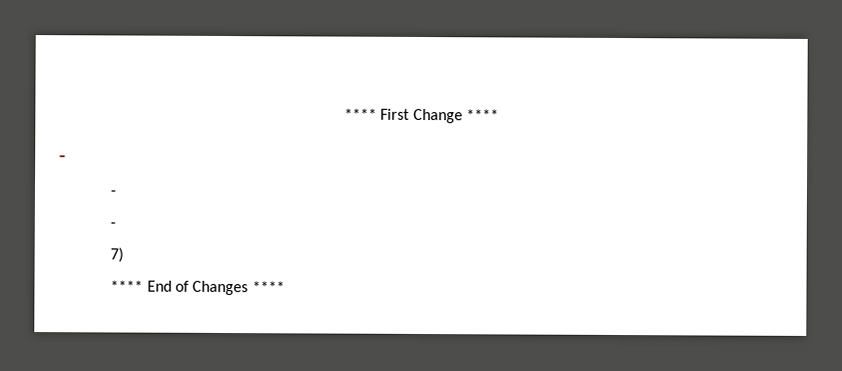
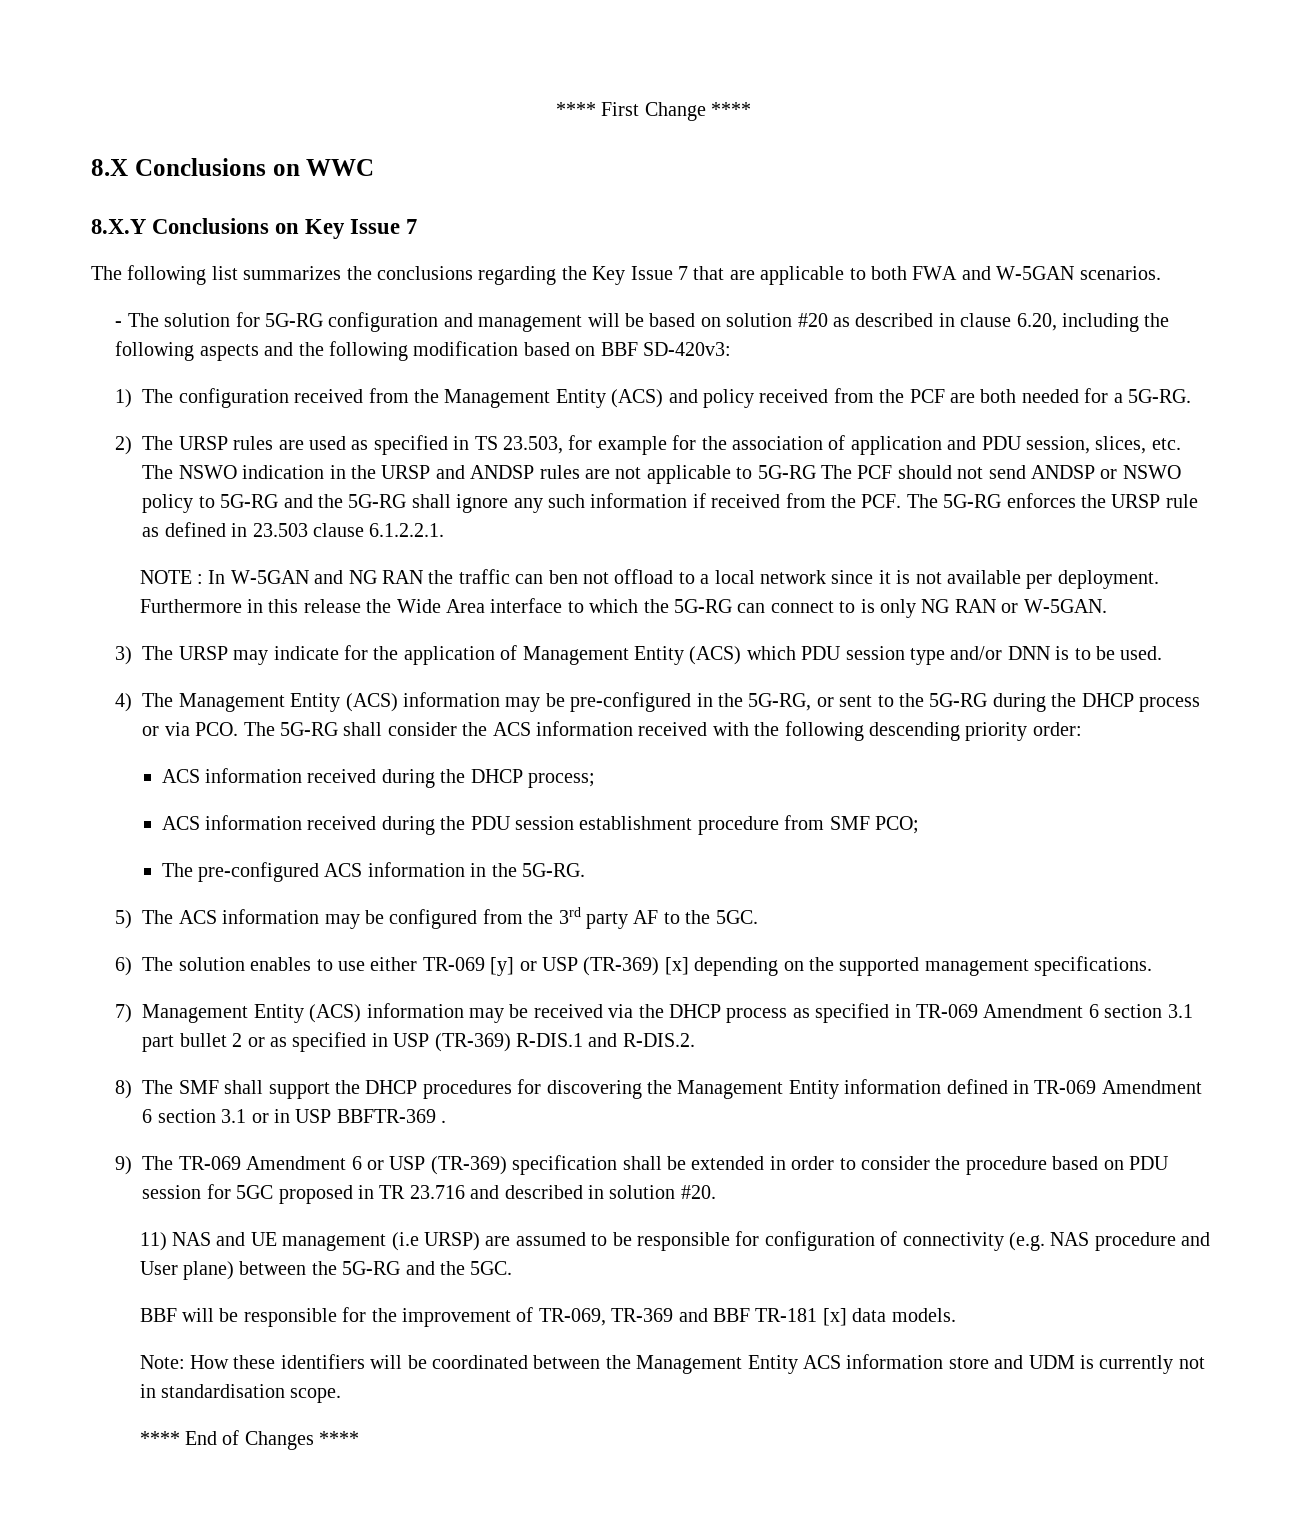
[59,155,66,163] [110,190,117,196] [110,222,117,228] [110,247,125,263] - // - // - // 7) -> [91,158,375,176] [91,218,418,239] [91,265,1161,285] [115,312,1170,332] [115,341,731,361] [115,388,1191,408] [115,435,1181,455] [142,465,1181,484] [142,493,1198,513] [142,522,445,537] [139,569,1159,589] [139,598,1107,618] [115,645,1163,665] [115,692,1200,712] [142,721,1082,741] [161,768,595,788] [161,815,919,835] [161,862,585,882] [115,907,758,929] [115,956,1153,976] [115,1003,1193,1023] [142,1032,695,1052] [115,1079,1202,1099] [142,1109,447,1123] [115,1155,1169,1175] [142,1184,716,1204] [139,1231,1211,1251] [139,1261,513,1280] [139,1307,956,1327] [139,1354,1205,1374] [139,1384,342,1403] 8.X Conclusions on WWC // 8.X.Y Conclusions on Key Issue 7 // The following list summarizes the conclusions regarding the Key Issue 7 that are applicable to both FWA and W-5GAN scenarios. // - The solution for 5G-RG configuration and management will be based on solution #20 as described in clause 6.20, including the following aspects and the following modification based on BBF SD-420v3: // 1) The configuration received from the Management Entity (ACS) and policy received from the PCF are both needed for a 5G-RG. // 2) The URSP rules are used as specified in TS 23.503, for example for the association of application and PDU session, slices, etc. The NSWO indication in the URSP and ANDSP rules are not applicable to 5G-RG The PCF should not send ANDSP or NSWO policy to 5G-RG and the 5G-RG shall ignore any such information if received from the PCF. The 5G-RG enforces the URSP rule as defined in 23.503 clause 6.1.2.2.1. // NOTE : In W-5GAN and NG RAN the traffic can ben not offload to a local network since it is not available per deployment. Furthermore in this release the Wide Area interface to which the 5G-RG can connect to is only NG RAN or W-5GAN. // 3) The URSP may indicate for the application of Management Entity (ACS) which PDU session type and/or DNN is to be used. // 4) The Management Entity (ACS) information may be pre-configured in the 5G-RG, or sent to the 5G-RG during the DHCP process or via PCO. The 5G-RG shall consider the ACS information received with the following descending priority order: // ACS information received during the DHCP process; // ACS information received during the PDU session establishment procedure from SMF PCO; // The pre-configured ACS information in the 5G-RG. // 5) The ACS information may be configured from the 3rd party AF to the 5GC. // 6) The solution enables to use either TR-069 [y] or USP (TR-369) [x] depending on the supported management specifications. // 7) Management Entity (ACS) information may be received via the DHCP process as specified in TR-069 Amendment 6 section 3.1 part bullet 2 or as specified in USP (TR-369) R-DIS.1 and R-DIS.2. // 8) The SMF shall support the DHCP procedures for discovering the Management Entity information defined in TR-069 Amendment 6 section 3.1 or in USP BBFTR-369 . // 9) The TR-069 Amendment 6 or USP (TR-369) specification shall be extended in order to consider the procedure based on PDU session for 5GC proposed in TR 23.716 and described in solution #20. // 11) NAS and UE management (i.e URSP) are assumed to be responsible for configuration of connectivity (e.g. NAS procedure and User plane) between the 5G-RG and the 5GC. // BBF will be responsible for the improvement of TR-069, TR-369 and BBF TR-181 [x] data models. // Note: How these identifiers will be coordinated between the Management Entity ACS information store and UDM is currently not in standardisation scope.

